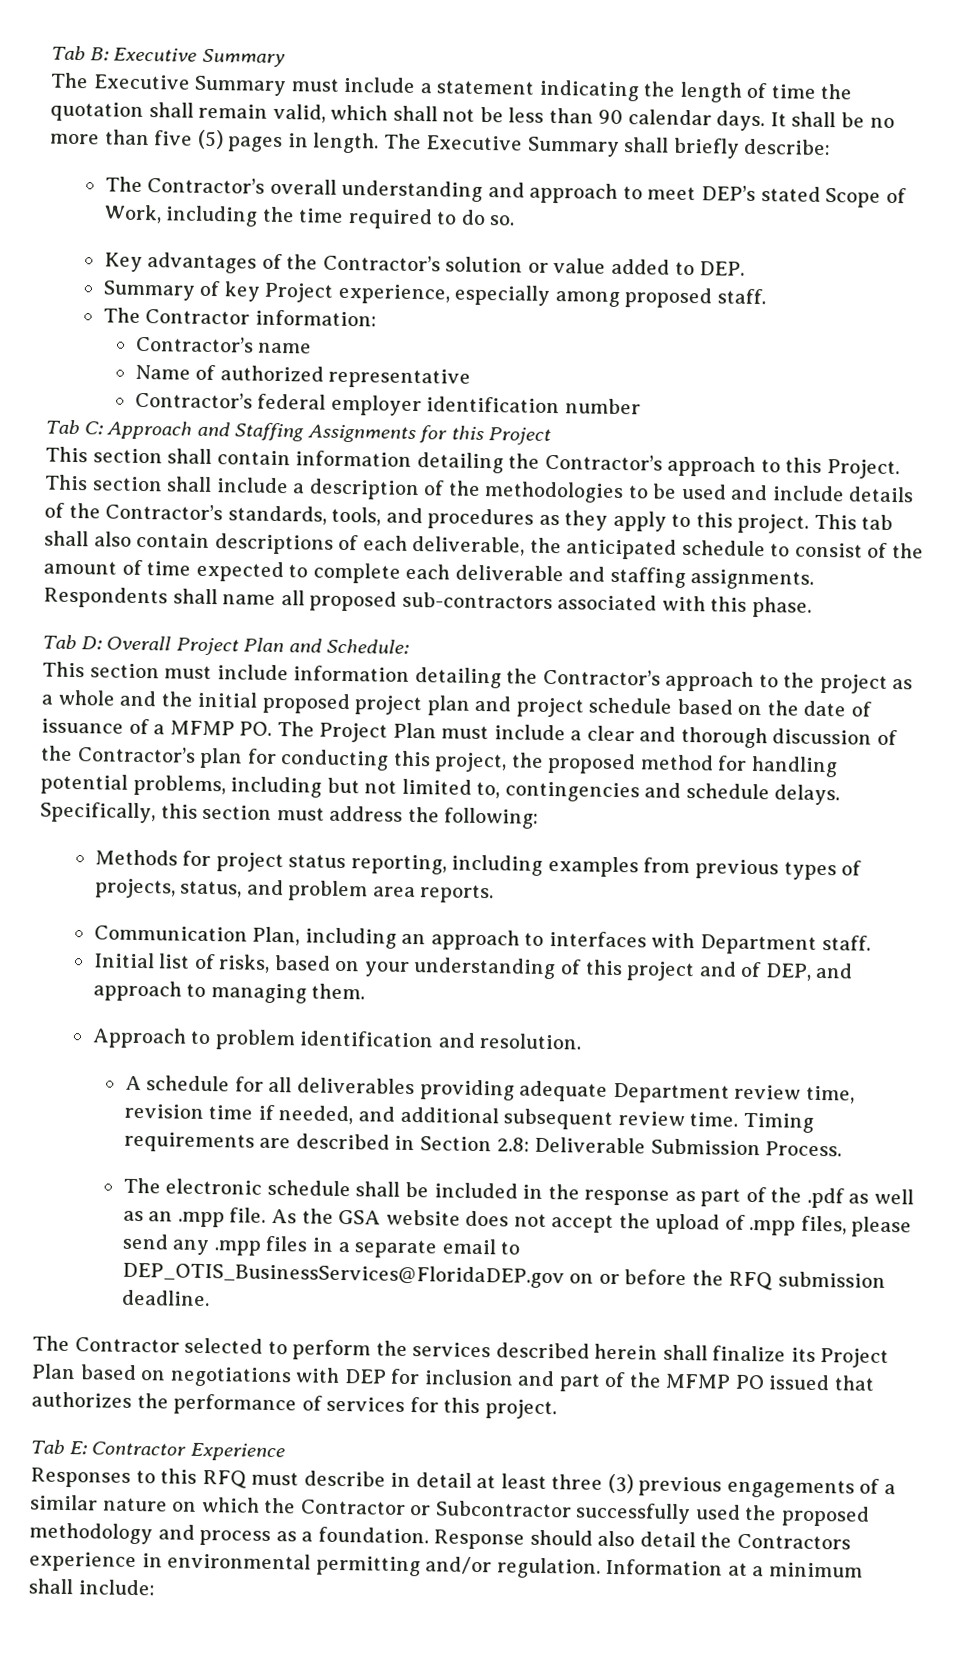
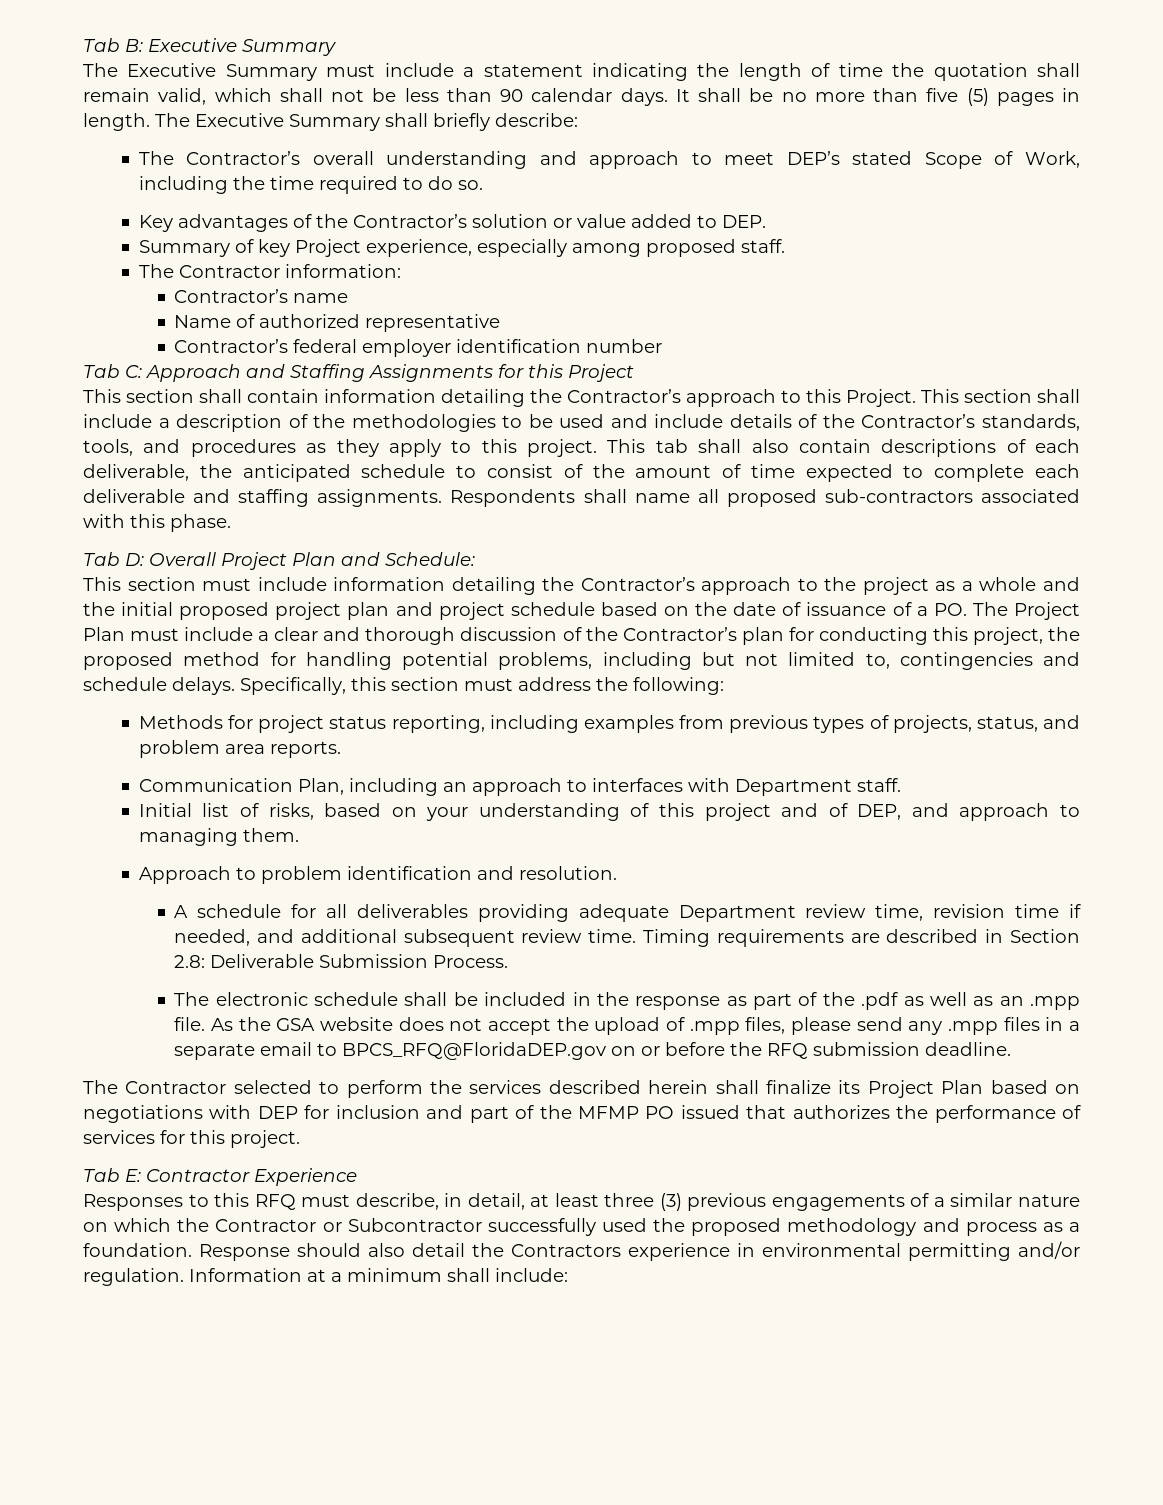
[169,720,235,736] MFMP -> (928, 611) none
[121,1261,565,1289] DEP_OTIS_BusinessServices@FloridaDEP.gov -> [342,1042,607,1060] BPCS_RFQ@FloridaDEP.gov
[303,1470,472,1488] describe in detail -> [355,1193,525,1210] describe, in detail,

